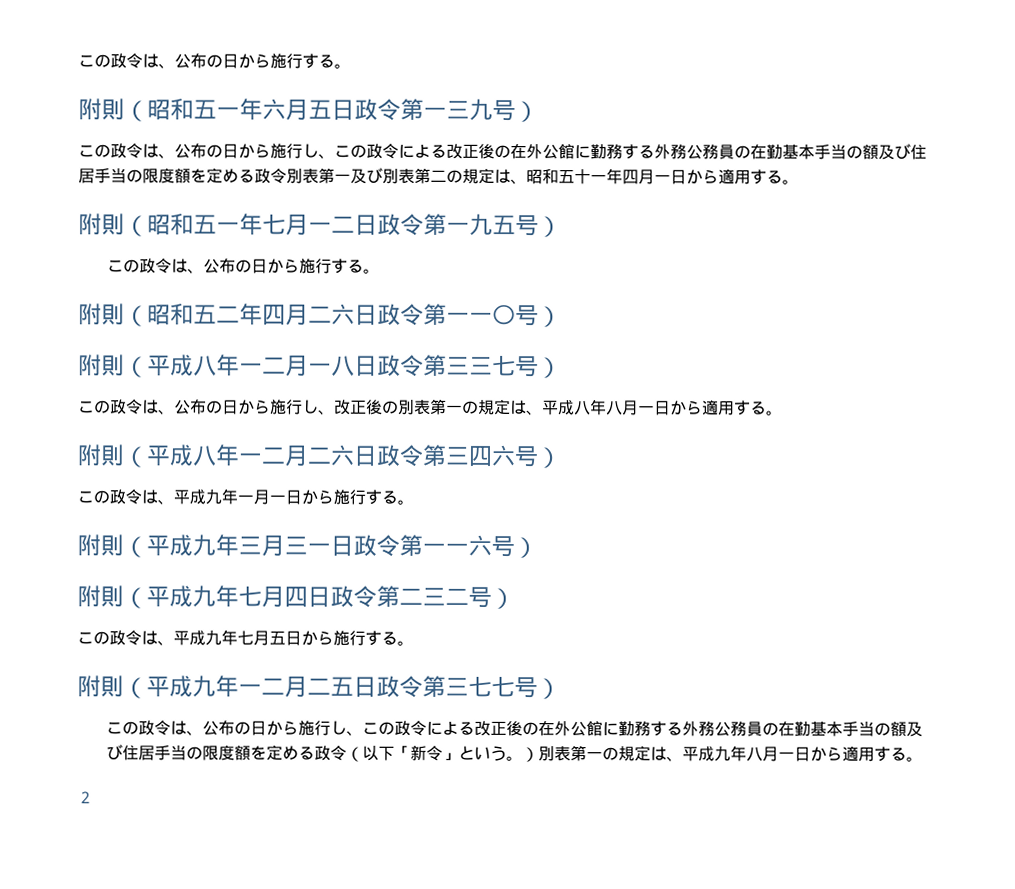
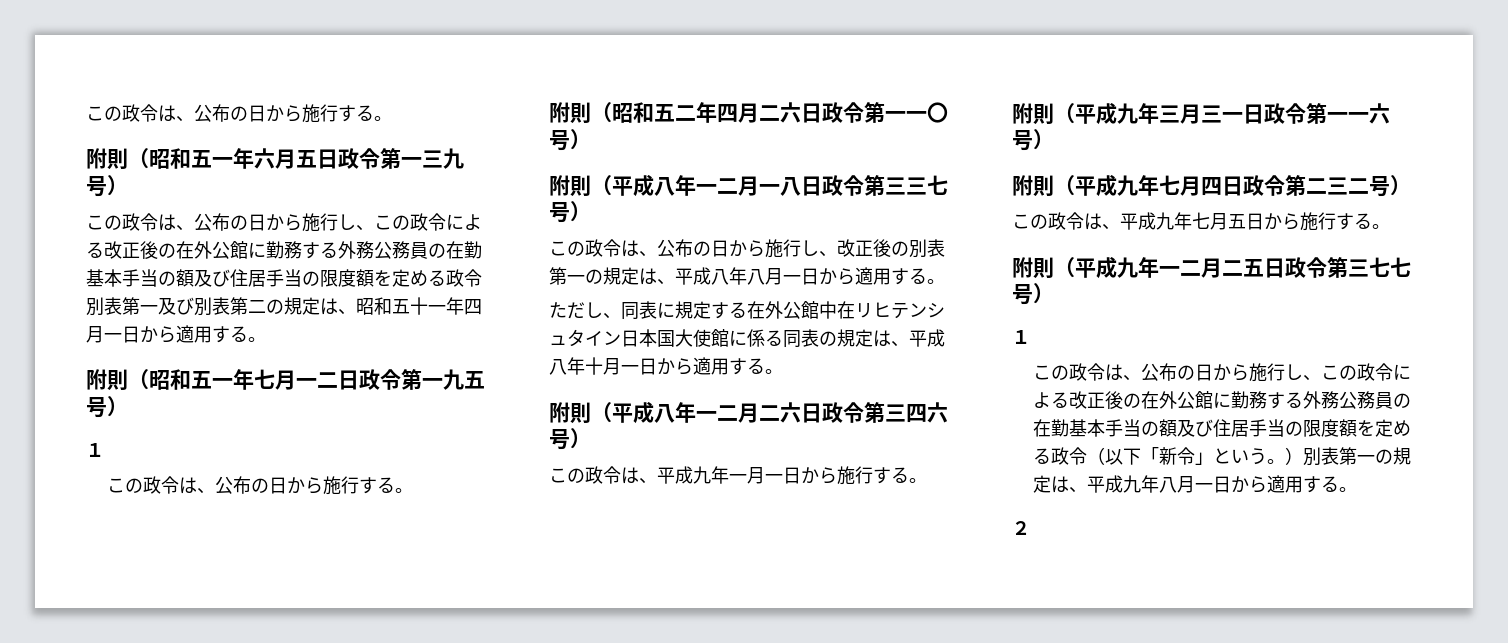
(562, 227) none -> [86,443,104,457] // １
(783, 413) none -> [549,301,945,320] [549,329,945,348] [549,357,783,375] // ただし、同表に規定する在外公館中在リヒテンシュタイン日本国大使館に係る同表の規定は、平成八年十月一日から適用する。
(561, 689) none -> [1012,330,1030,344] // １

